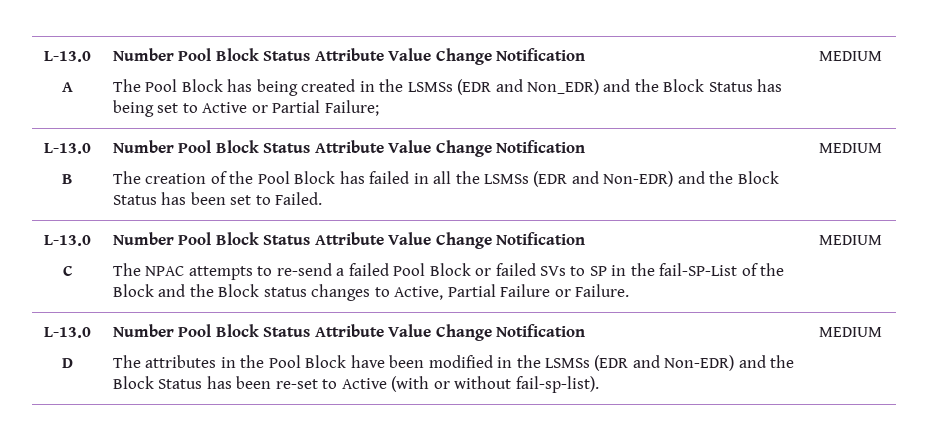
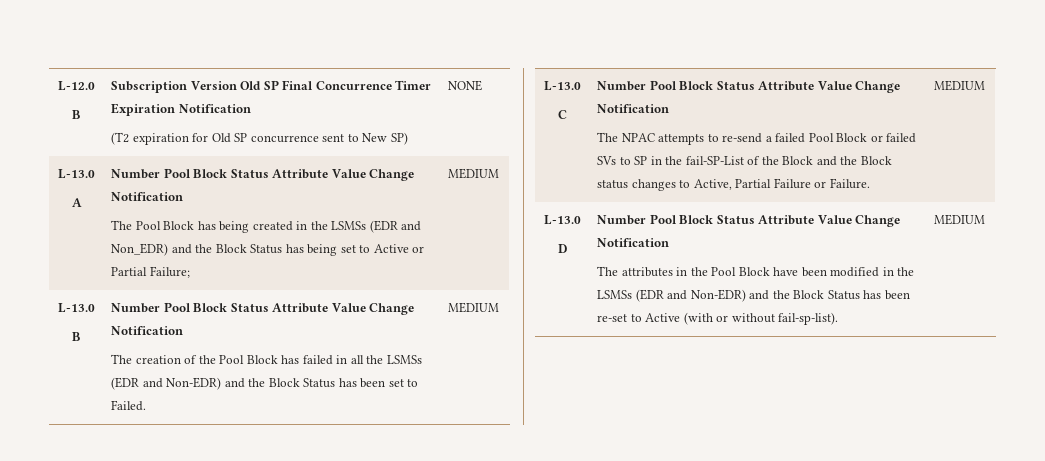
(44, 56) none -> [58,81,95,91] [72,110,81,119] [111,80,432,93] [111,103,251,116] [111,132,408,145] [448,80,483,91] L-12.0 // B | Subscription Version Old SP Final Concurrence Timer Expiration Notification // (T2 expiration for Old SP concurrence sent to New SP) | NONE //

